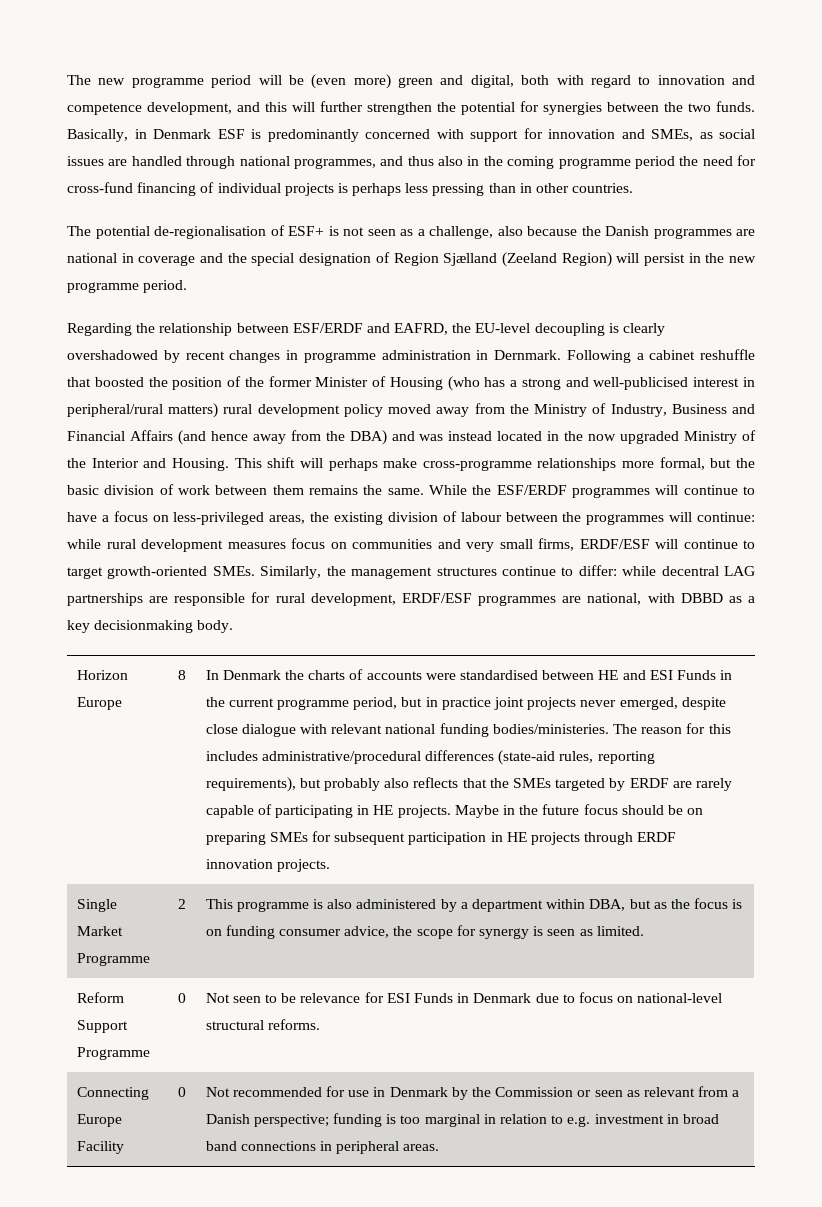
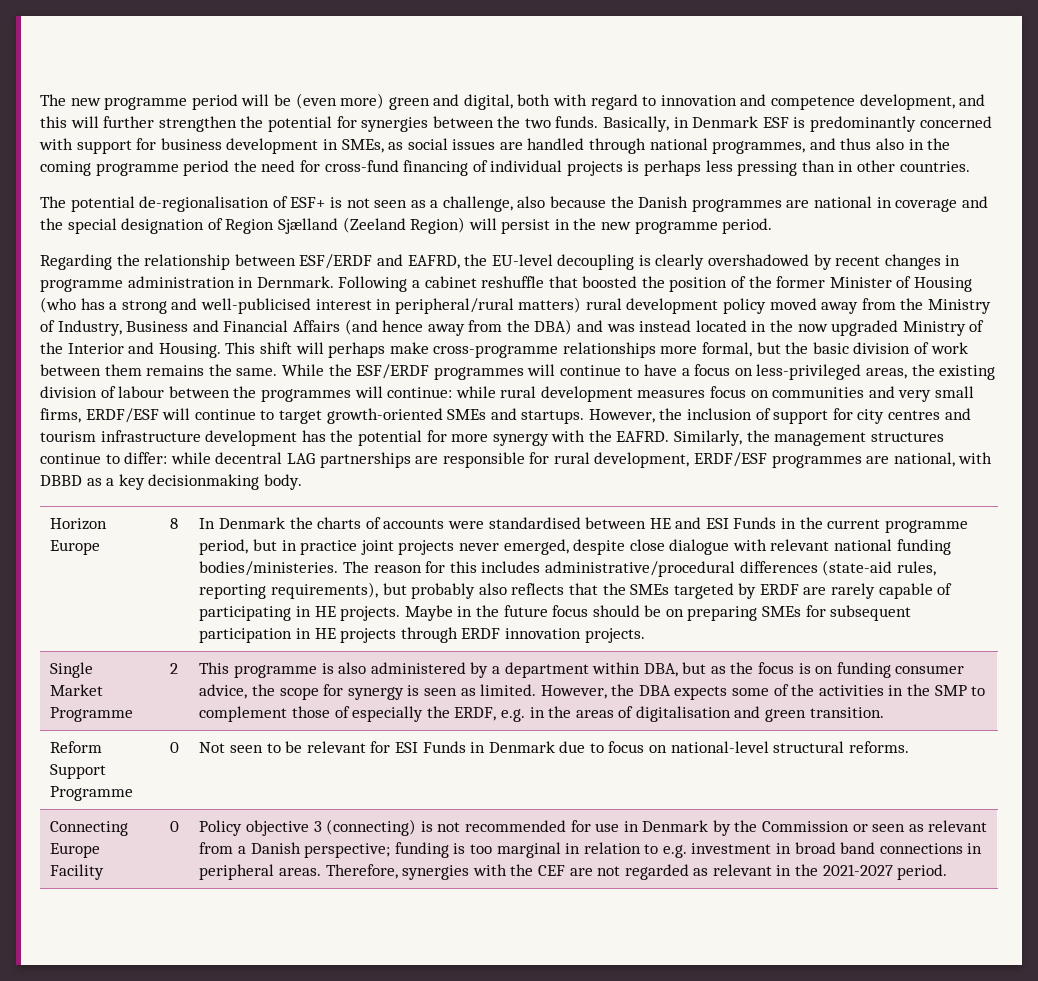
[548,129,645,139] innovation and -> [160,138,338,154] business development in
[212,566,255,576] SMEs. -> [447,408,971,424] [40,430,670,446] SMEs and startups. However, the inclusion of support for city centres and tourism infrastructure development has the potential for more synergy with the EAFRD.
(644, 931) none -> [540,684,986,700] [199,706,884,722] However, the DBA expects some of the activities in the SMP to complement those of especially the ERDF, e.g. in the areas of digitalisation and green transition.
[300,993,361,1003] relevance -> [306,741,366,753] relevant
[205,1087,230,1097] Not -> [199,819,461,836] Policy objective 3 (connecting) is not
(440, 1147) none -> [325,864,948,880] Therefore, synergies with the CEF are not regarded as relevant in the 2021-2027 period.

